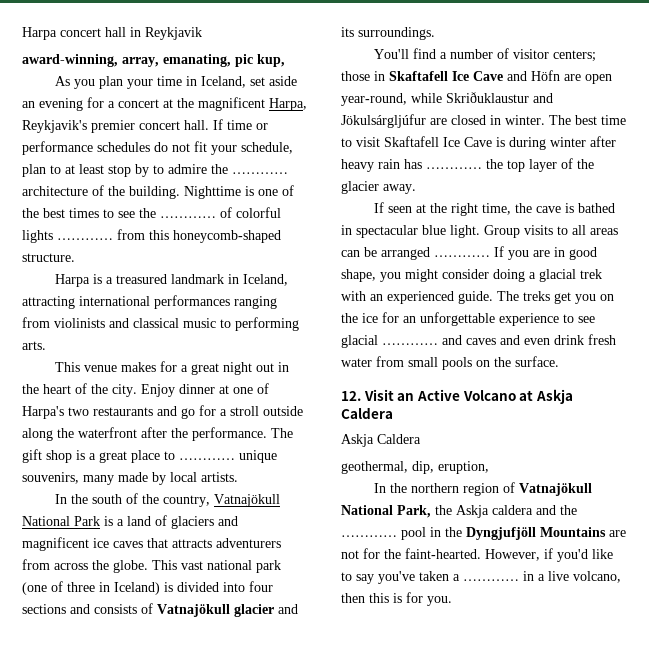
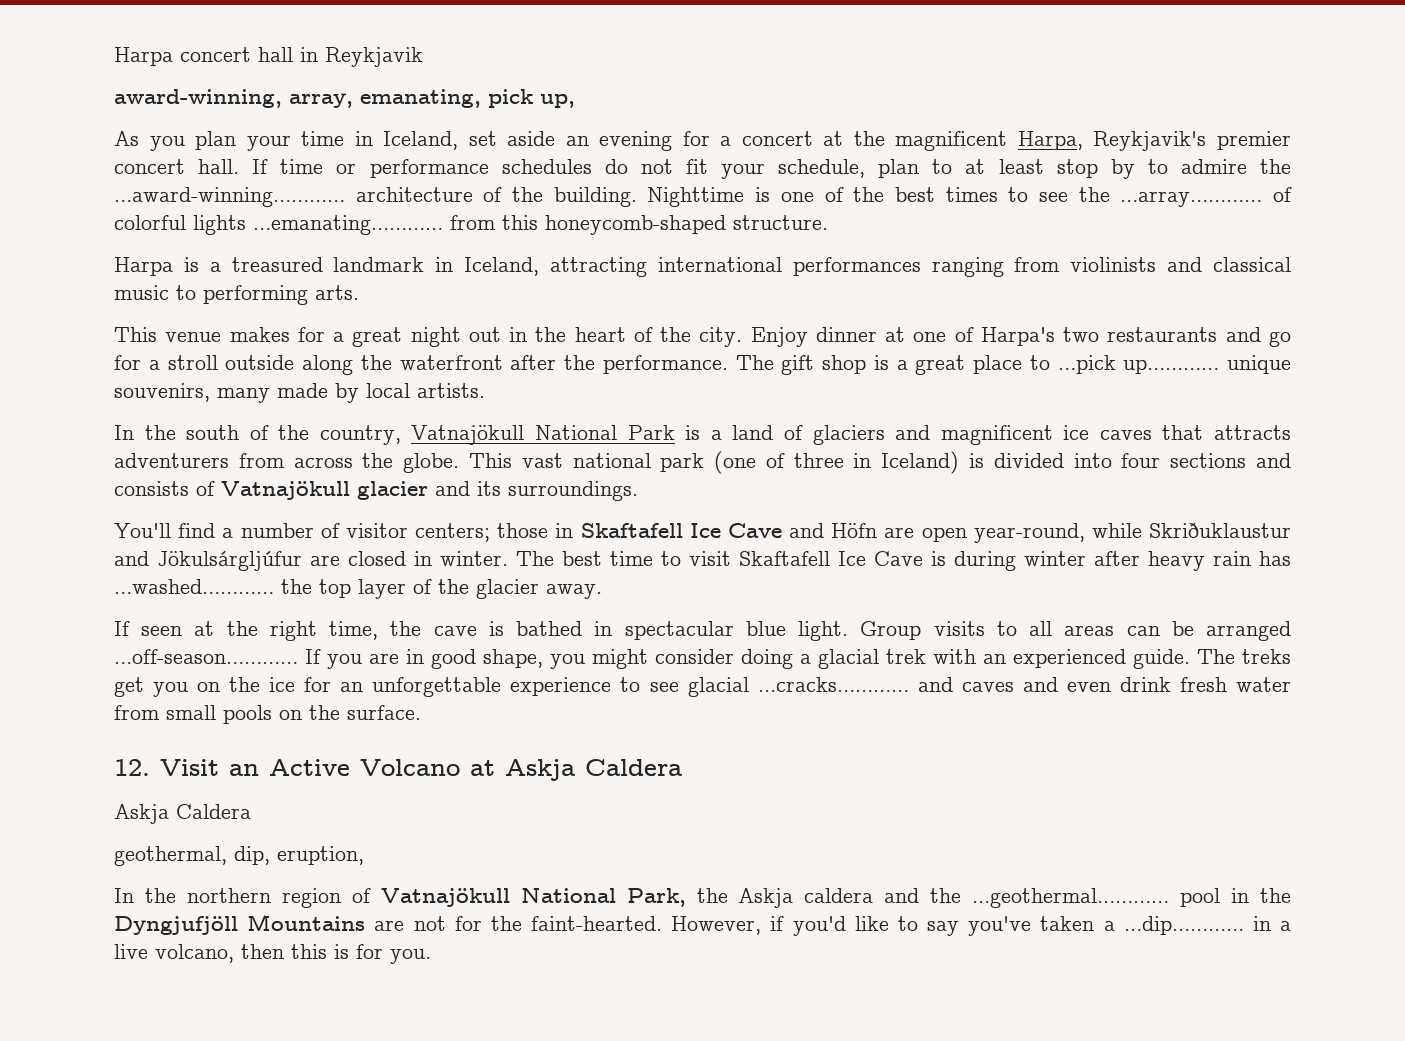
[235,54,285,67] pic kup, -> [488,89,575,108] pick up,
[232,172,288,174] ………… -> [114,187,345,207] …award-winning…………
[160,216,216,218] ………… -> [1120,191,1263,207] …array…………
[57,238,113,240] ………… -> [253,215,443,235] …emanating…………
[179,458,235,460] ………… -> [1057,355,1220,374] …pick up…………
[426,167,482,169] ………… -> [114,579,274,594] …washed…………
[434,255,490,257] ………… -> [114,649,298,664] …off-season…………
[382,343,438,345] ………… -> [757,677,909,692] …cracks…………
[341,535,397,537] ………… -> [972,888,1170,908] …geothermal…………
[463,579,519,581] ………… -> [1123,916,1244,935] …dip…………

